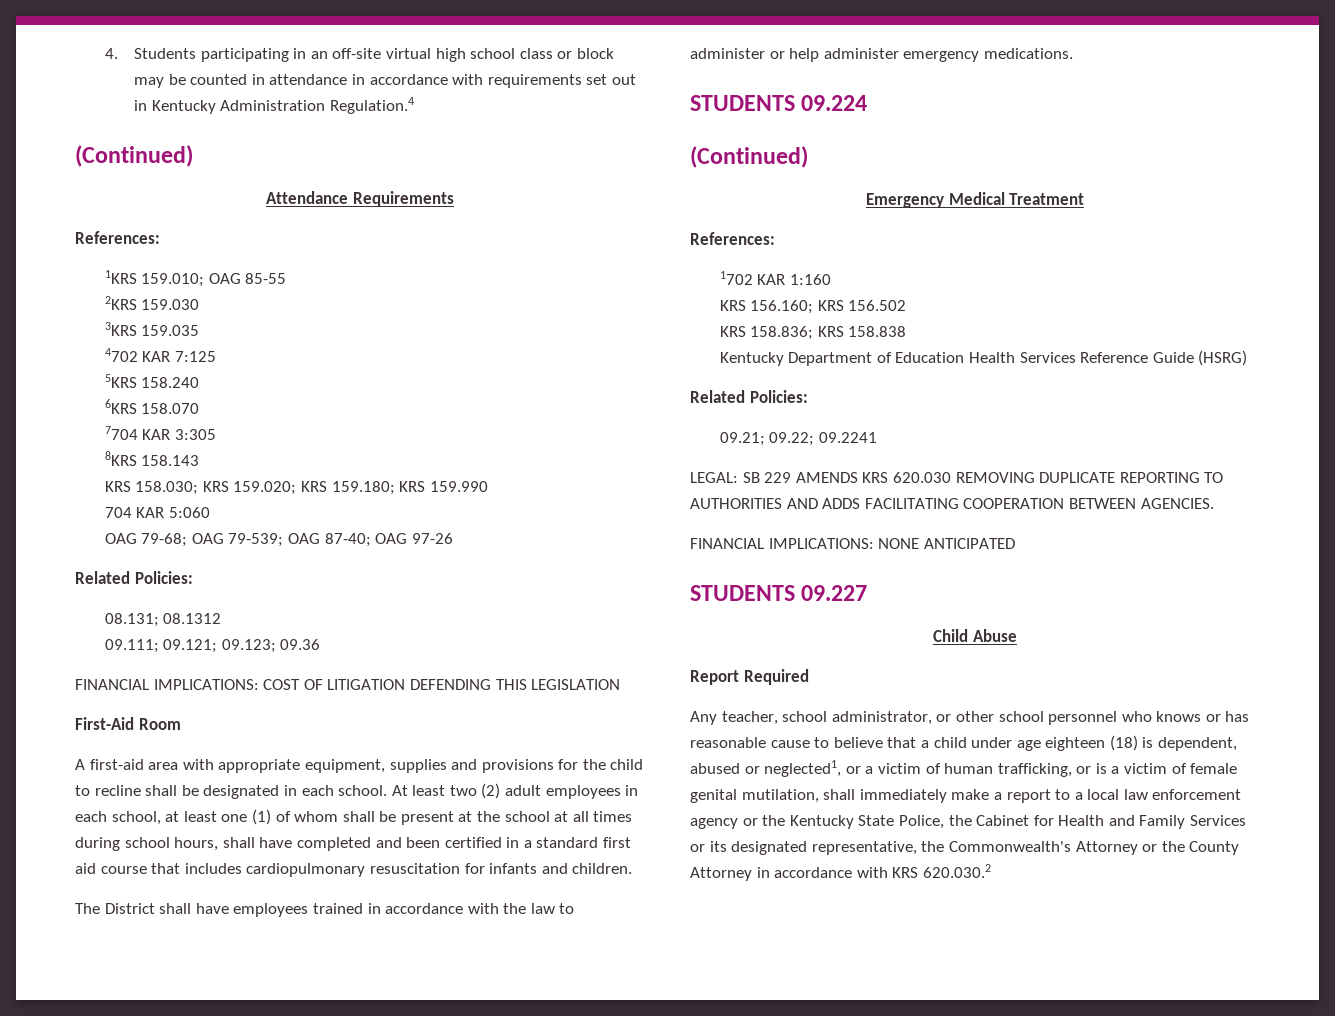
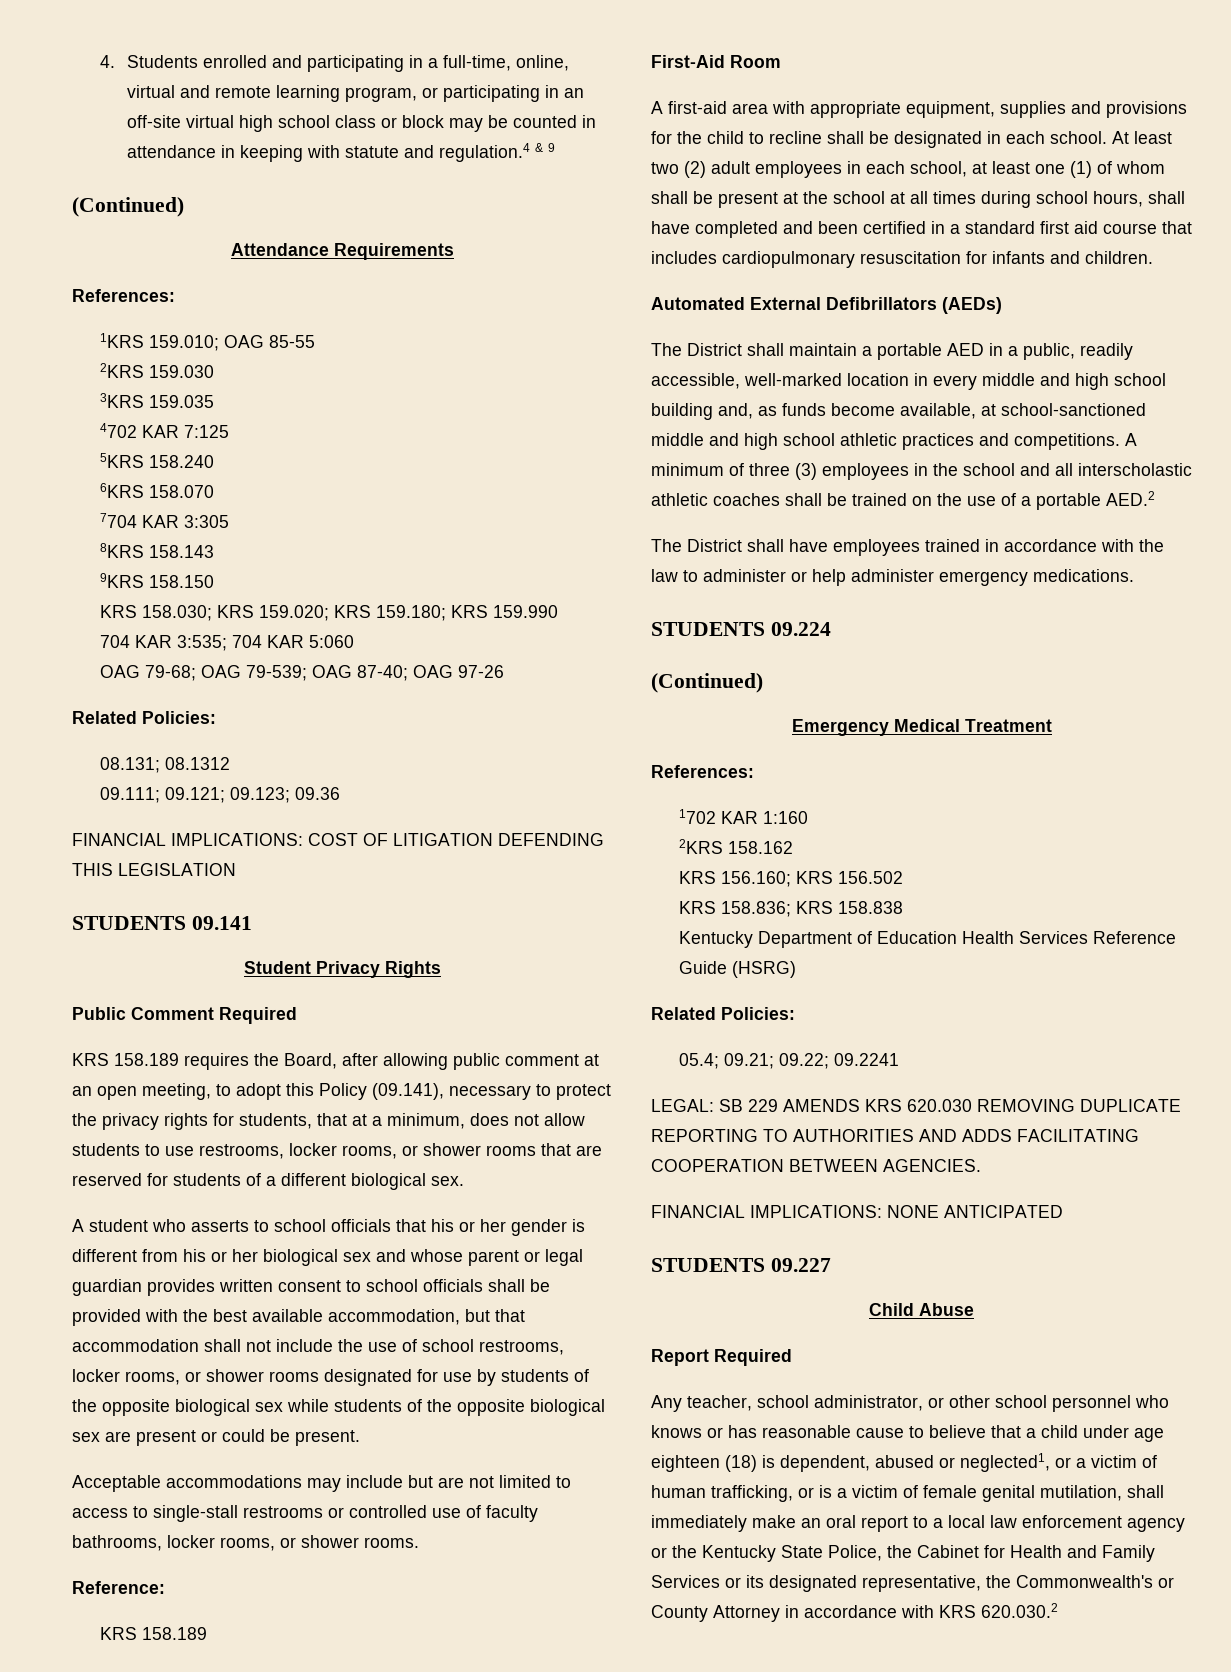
(197, 53) none -> [203,55,570,72] [127,85,439,102] enrolled and participating in a full-time, online, virtual and remote learning program, or
[369,74,637,88] [134,97,414,114] accordance with requirements set out in Kentucky Administration Regulation.4 -> [240,143,556,162] keeping with statute and regulation.4 & 9
(200, 460) none -> [99,573,214,588] // 9KRS 158.150
(165, 512) none -> [176,635,304,651] 3:535; 704 KAR
(621, 684) none -> [72,916,252,930] [244,961,441,978] [72,1007,297,1024] [72,1053,599,1070] [72,1083,611,1100] [72,1113,585,1130] [72,1143,602,1159] [72,1173,464,1190] [72,1219,585,1236] [72,1249,583,1266] [72,1279,550,1296] [72,1309,525,1326] [72,1339,564,1355] [72,1369,589,1386] [72,1399,605,1416] [72,1429,360,1446] [72,1475,571,1492] [72,1505,538,1522] [72,1535,419,1551] [72,1581,165,1594] [99,1627,207,1640] // STUDENTS 09.141 // Student Privacy Rights // Public Comment Required // KRS 158.189 requires the Board, after allowing public comment at an open meeting, to adopt this Policy (09.141), necessary to protect the privacy rights for students, that at a minimum, does not allow students to use restrooms, locker rooms, or shower rooms that are reserved for students of a different biological sex. // A student who asserts to school officials that his or her gender is different from his or her biological sex and whose parent or legal guardian provides written consent to school officials shall be provided with the best available accommodation, but that accommodation shall not include the use of school restrooms, locker rooms, or shower rooms designated for use by students of the opposite biological sex while students of the opposite biological sex are present or could be present. // Acceptable accommodations may include but are not limited to access to single-stall restrooms or controlled use of faculty bathrooms, locker rooms, or shower rooms. // Reference: // KRS 158.189
(633, 868) none -> [651,297,1002,314] [651,343,1133,360] [651,373,1166,390] [651,403,1146,420] [651,433,1137,450] [651,463,1192,480] [651,491,1155,510] // Automated External Defibrillators (AEDs) // The District shall maintain a portable AED in a public, readily accessible, well-marked location in every middle and high school building and, as funds become available, at school-sanctioned middle and high school athletic practices and competitions. A minimum of three (3) employees in the school and all interscholastic athletic coaches shall be trained on the use of a portable AED.2
(831, 279) none -> [678,839,793,854] // 2KRS 158.162
(808, 396) none -> [678,1053,719,1069] 05.4;
[993,792,1002,800] a -> [801,1515,856,1528] an oral
[1075,841,1185,855] Attorney or the -> [1158,1577,1174,1588] or

